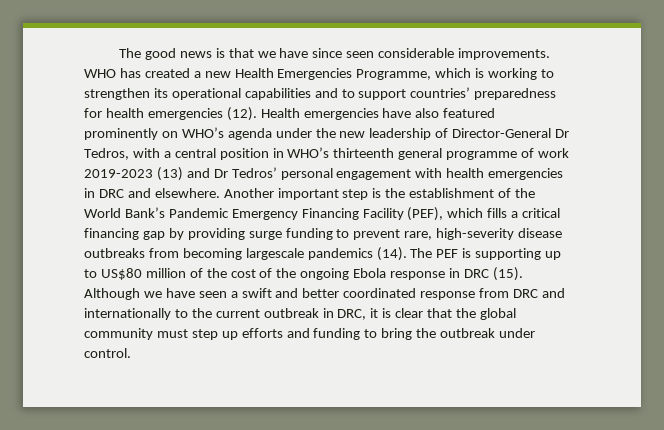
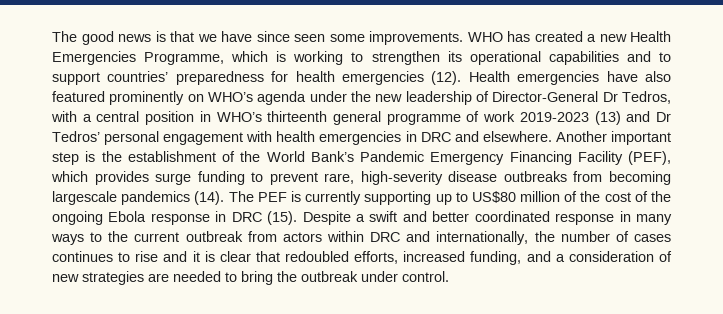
[378,48,455,58] considerable -> [329,34,365,42] some
[487,208,561,218] [84,228,245,240] fills a critical financing gap by providing -> [94,171,149,185] provides
(472, 253) none -> [305,191,362,205] currently
[84,288,227,300] Although we have seen -> [302,211,351,225] Despite
[479,288,565,298] [84,308,516,320] [84,328,361,340] from DRC and internationally to the current outbreak in DRC, it is clear that the global community must step up efforts and funding -> [619,211,673,225] [51,231,671,245] [52,251,672,265] [52,271,221,285] in many ways to the current outbreak from actors within DRC and internationally, the number of cases continues to rise and it is clear that redoubled efforts, increased funding, and a consideration of new strategies are needed

